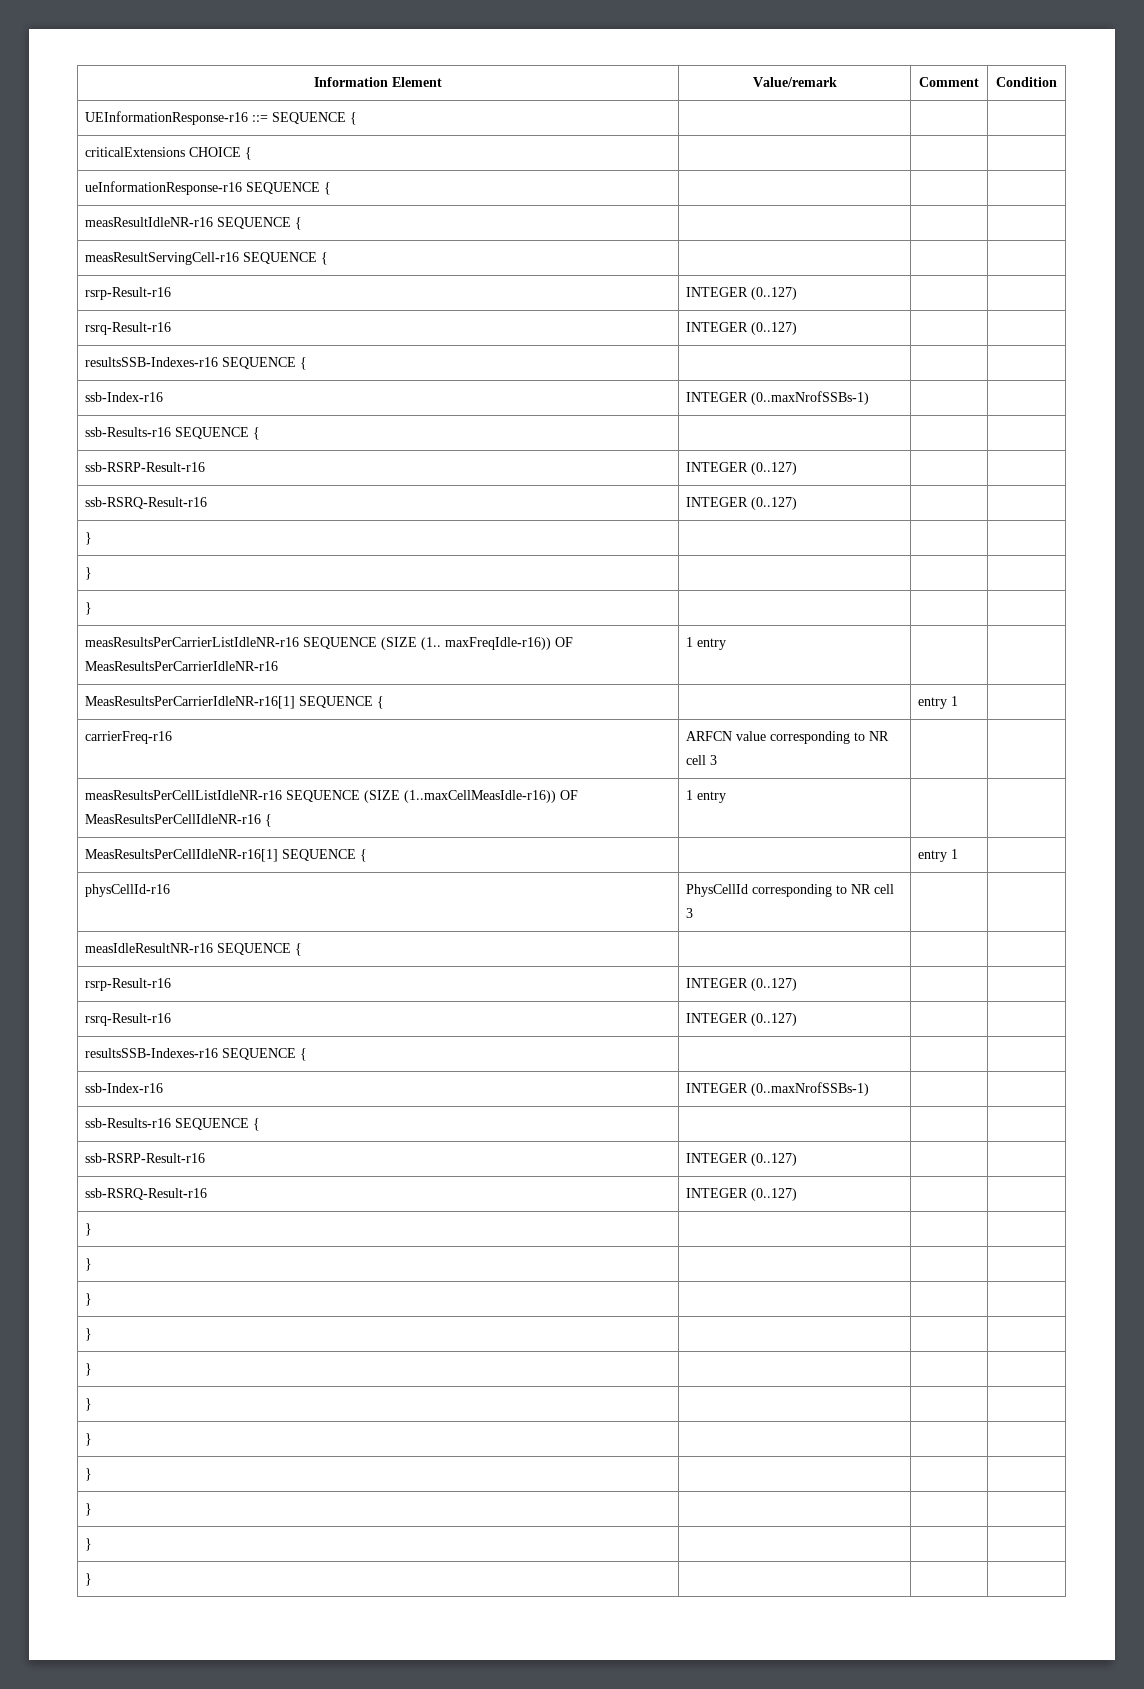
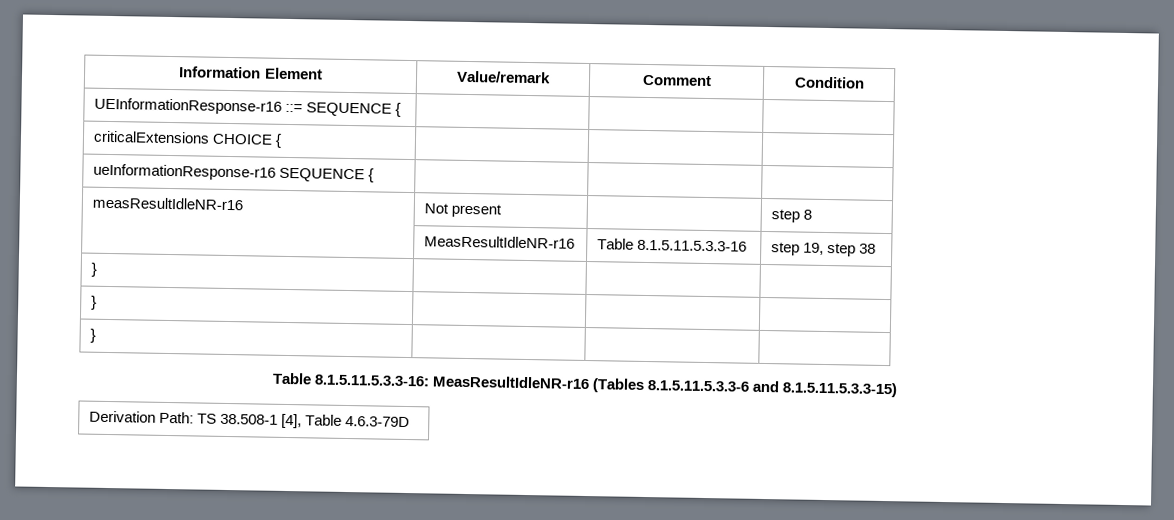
[217,217,303,230] [85,252,329,265] [85,287,172,300] [686,287,798,300] [85,322,172,335] [686,322,798,335] [85,357,308,370] [85,392,164,402] [686,391,870,405] [85,427,261,440] [85,462,206,472] [686,462,798,475] [85,497,208,509] [686,497,798,510] [85,532,93,545] [85,567,93,580] [85,602,93,615] [85,637,574,650] [85,661,279,671] [686,637,727,650] [85,696,385,709] [918,696,959,709] [85,731,173,744] [686,731,890,744] [686,755,718,765] [85,790,579,803] [85,814,273,827] [686,790,727,803] [85,849,368,862] [918,849,959,862] [85,884,171,897] [686,884,895,897] [686,908,694,918] [85,943,303,956] [85,978,172,991] [686,978,798,991] [85,1013,172,1026] [686,1013,798,1026] [85,1048,308,1061] [85,1083,164,1093] [686,1082,870,1096] [85,1118,261,1131] [85,1153,206,1163] [686,1153,798,1166] [85,1188,208,1200] [686,1188,798,1201] [85,1223,93,1236] [85,1258,93,1271] [85,1293,93,1306] [85,1328,93,1341] [85,1363,93,1376] [85,1398,93,1411] [85,1433,93,1446] [85,1468,93,1481] [85,1503,93,1516] [85,1538,93,1551] [85,1573,93,1586] SEQUENCE { | | | // measResultServingCell-r16 SEQUENCE { | | | // rsrp-Result-r16 | INTEGER (0..127) | | // rsrq-Result-r16 | INTEGER (0..127) | | // resultsSSB-Indexes-r16 SEQUENCE { | | | // ssb-Index-r16 | INTEGER (0..maxNrofSSBs-1) | | // ssb-Results-r16 SEQUENCE { | | | // ssb-RSRP-Result-r16 | INTEGER (0..127) | | // ssb-RSRQ-Result-r16 | INTEGER (0..127) | | // } | | | // } | | | // } | | | // measResultsPerCarrierListIdleNR-r16 SEQUENCE (SIZE (1.. maxFreqIdle-r16)) OF MeasResultsPerCarrierIdleNR-r16 | 1 entry | | // MeasResultsPerCarrierIdleNR-r16[1] SEQUENCE { | | entry 1 | // carrierFreq-r16 | ARFCN value corresponding to NR cell 3 | | // measResultsPerCellListIdleNR-r16 SEQUENCE (SIZE (1..maxCellMeasIdle-r16)) OF MeasResultsPerCellIdleNR-r16 { | 1 entry | | // MeasResultsPerCellIdleNR-r16[1] SEQUENCE { | | entry 1 | // physCellId-r16 | PhysCellId corresponding to NR cell 3 | | // measIdleResultNR-r16 SEQUENCE { | | | // rsrp-Result-r16 | INTEGER (0..127) | | // rsrq-Result-r16 | INTEGER (0..127) | | // resultsSSB-Indexes-r16 SEQUENCE { | | | // ssb-Index-r16 | INTEGER (0..maxNrofSSBs-1) | | // ssb-Results-r16 SEQUENCE { | | | // ssb-RSRP-Result-r16 | INTEGER (0..127) | | // ssb-RSRQ-Result-r16 | INTEGER (0..127) | | // } | | | // } | | | // } | | | // } | | | // } | | | // } | | | // } | | | // } | | | // } | | | // } | | | // } | | | -> [424,203,503,218] [771,209,813,223] [424,235,576,249] [597,238,748,252] [771,242,877,257] [91,262,98,277] [91,295,98,310] [90,328,97,343] [271,372,898,398] [89,410,411,429] | Not present | | step 8 // | MeasResultIdleNR-r16 | Table 8.1.5.11.5.3.3-16 | step 19, step 38 // } | | | // } | | | // } | | | // Table 8.1.5.11.5.3.3-16: MeasResultIdleNR-r16 (Tables 8.1.5.11.5.3.3-6 and 8.1.5.11.5.3.3-15) // Derivation Path: TS 38.508-1 [4], Table 4.6.3-79D

